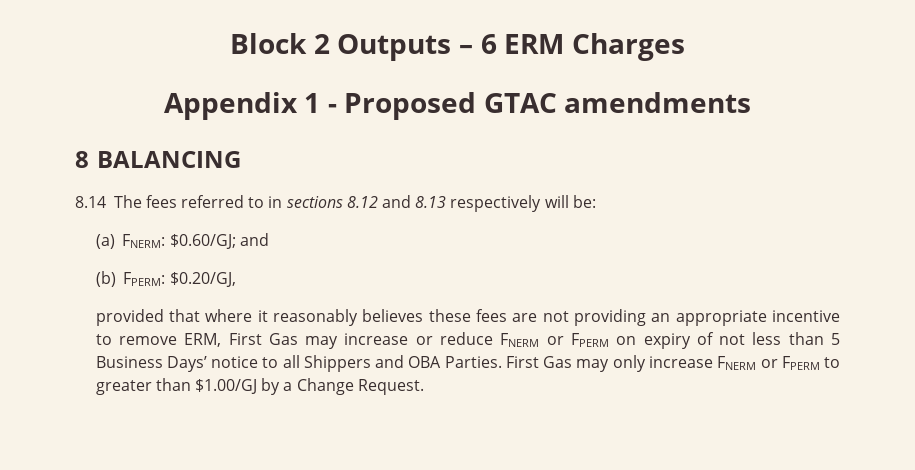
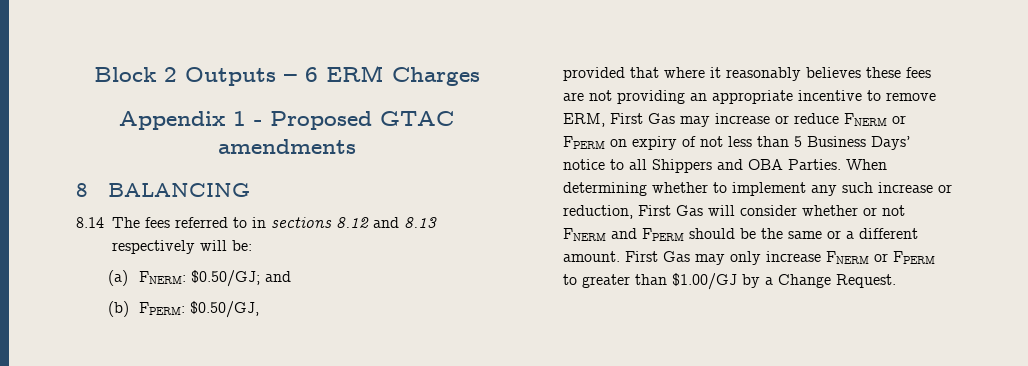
[169,234,236,249] $0.60/GJ; -> [191,270,261,287] $0.50/GJ;
[169,272,236,287] $0.20/GJ, -> [190,301,260,318] $0.50/GJ,
(502, 362) none -> [845,159,887,170] [562,182,952,196] [562,205,905,219] [562,228,918,241] [562,251,620,262] When determining whether to implement any such increase or reduction, First Gas will consider whether or not FNERM and FPERM should be the same or a different amount.

